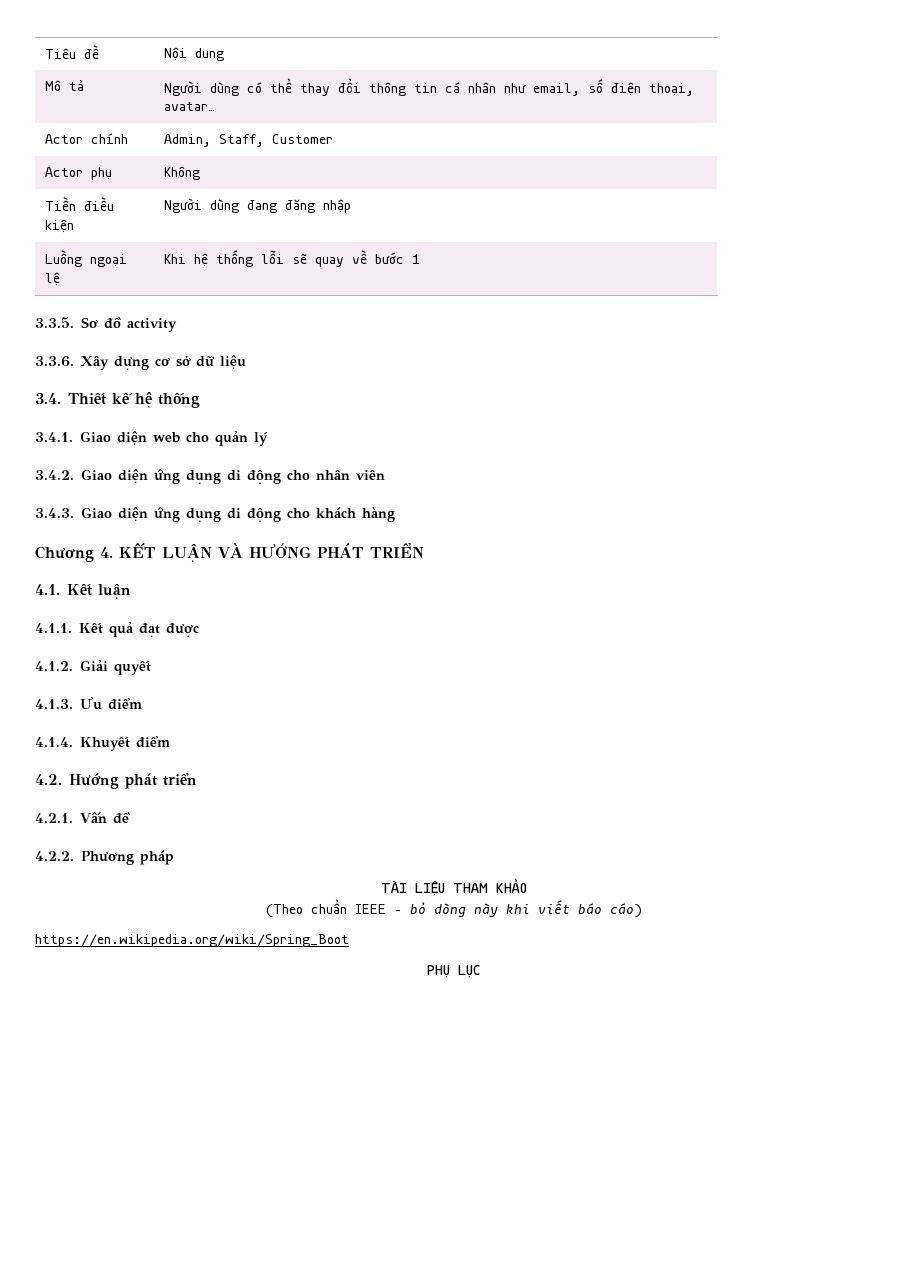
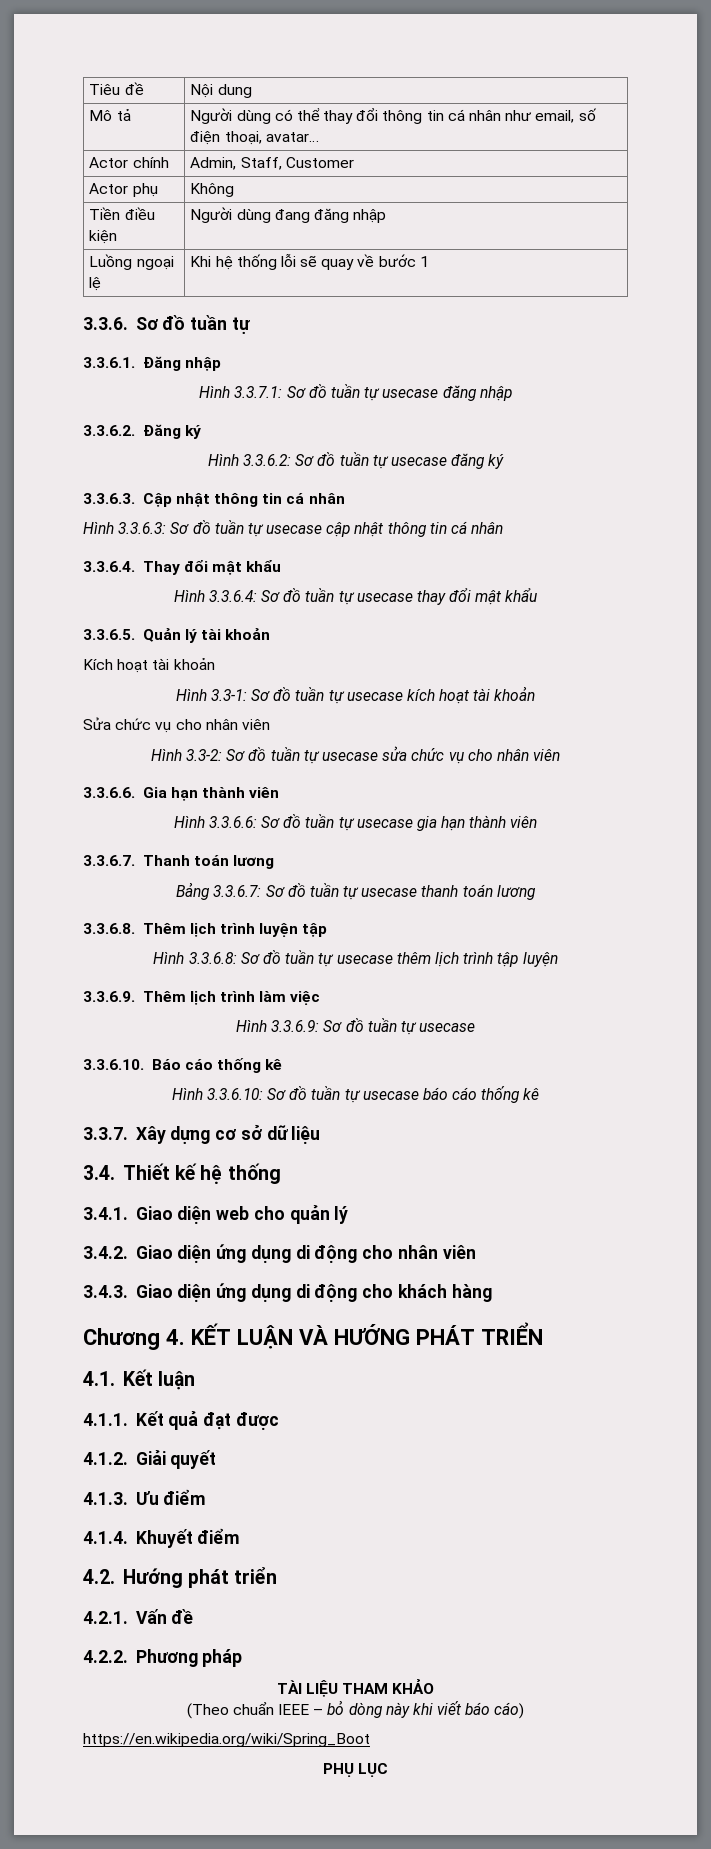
[35,317,177,332] [35,356,74,367] 3.3.5. Sơ đồ activity // 3.3.6. -> [83,315,250,334] [83,356,221,371] [199,384,512,401] [83,424,201,439] [207,452,505,469] [83,493,345,507] [83,520,504,537] [83,560,282,575] [173,588,538,605] [83,628,271,643] [83,658,215,673] [175,686,536,704] [83,717,270,733] [150,746,561,764] [83,787,280,801] [173,814,538,831] [83,855,275,869] [176,882,536,900] [83,923,328,937] [153,950,558,967] [83,991,321,1005] [235,1018,476,1035] [83,1058,283,1073] [171,1086,540,1103] [83,1127,128,1140] 3.3.6. Sơ đồ tuần tự // 3.3.6.1. Đăng nhập // Hình 3.3.7.1: Sơ đồ tuần tự usecase đăng nhập // 3.3.6.2. Đăng ký // Hình 3.3.6.2: Sơ đồ tuần tự usecase đăng ký // 3.3.6.3. Cập nhật thông tin cá nhân // Hình 3.3.6.3: Sơ đồ tuần tự usecase cập nhật thông tin cá nhân // 3.3.6.4. Thay đổi mật khẩu // Hình 3.3.6.4: Sơ đồ tuần tự usecase thay đổi mật khẩu // 3.3.6.5. Quản lý tài khoản // Kích hoạt tài khoản // Hình 3.3-1: Sơ đồ tuần tự usecase kích hoạt tài khoản // Sửa chức vụ cho nhân viên // Hình 3.3-2: Sơ đồ tuần tự usecase sửa chức vụ cho nhân viên // 3.3.6.6. Gia hạn thành viên // Hình 3.3.6.6: Sơ đồ tuần tự usecase gia hạn thành viên // 3.3.6.7. Thanh toán lương // Bảng 3.3.6.7: Sơ đồ tuần tự usecase thanh toán lương // 3.3.6.8. Thêm lịch trình luyện tập // Hình 3.3.6.8: Sơ đồ tuần tự usecase thêm lịch trình tập luyện // 3.3.6.9. Thêm lịch trình làm việc // Hình 3.3.6.9: Sơ đồ tuần tự usecase // 3.3.6.10. Báo cáo thống kê // Hình 3.3.6.10: Sơ đồ tuần tự usecase báo cáo thống kê // 3.3.7.

